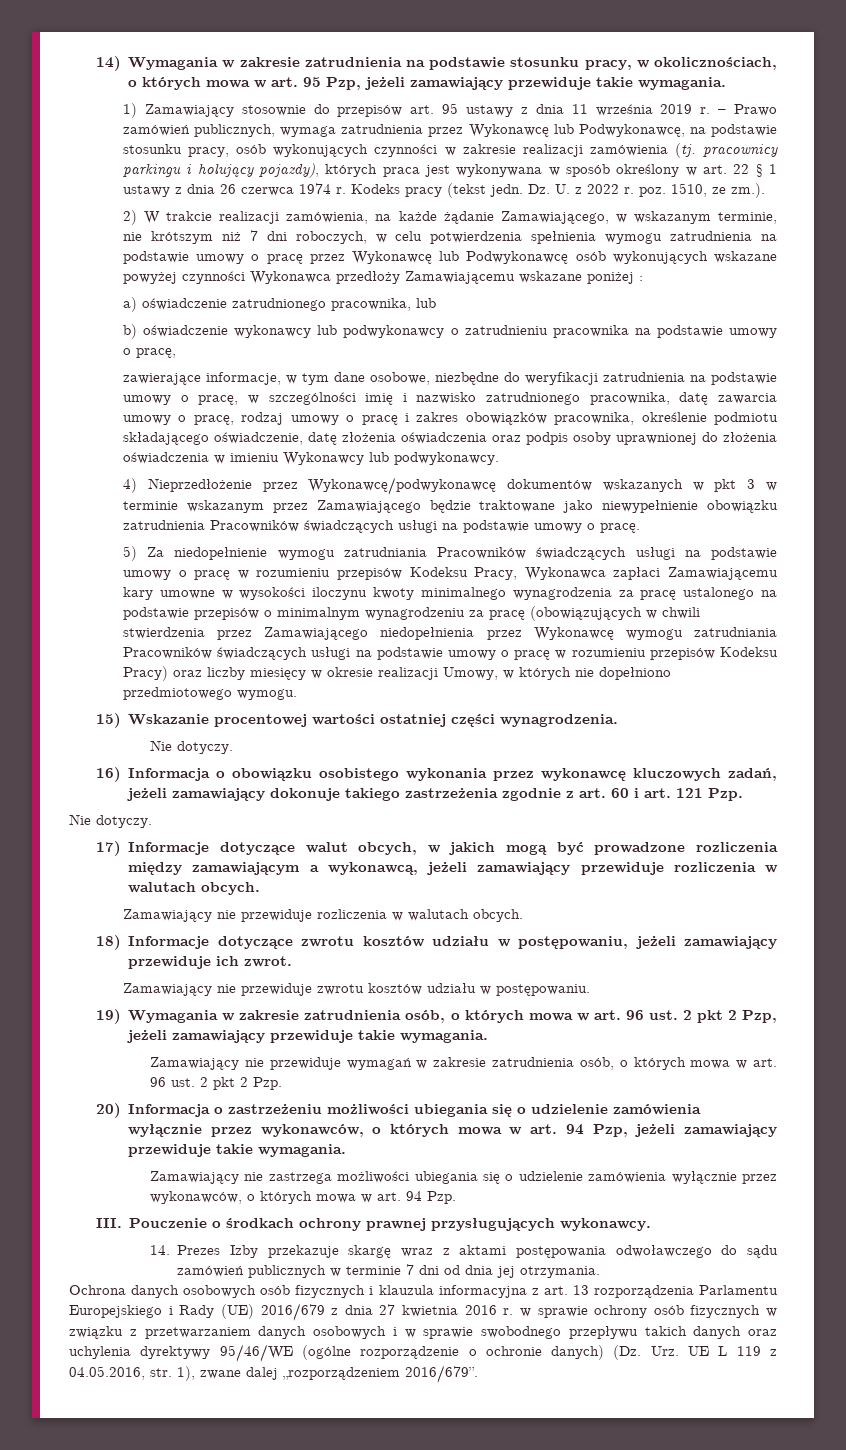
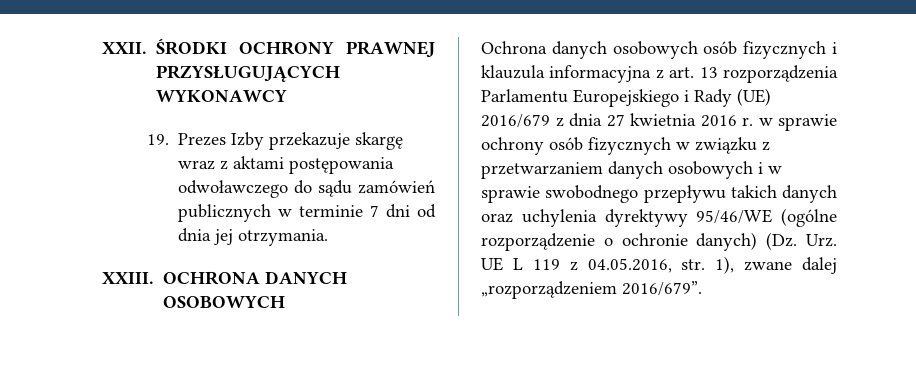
[95,56,778,71] [128,77,727,90] [122,103,777,118] [122,124,777,137] [122,143,778,158] [122,163,777,178] [122,183,765,198] [122,210,777,225] [122,230,777,244] [122,251,778,264] [122,271,643,284] [122,297,436,312] [122,324,777,339] [122,348,176,358] [122,372,777,385] [122,392,777,405] [122,412,779,425] [122,432,777,445] [122,452,499,465] [122,477,778,495] [122,500,779,513] [122,520,640,533] [122,546,778,561] [122,567,778,580] [122,587,778,600] [122,606,700,621] [122,627,777,640] [122,647,778,660] [122,666,671,681] [122,687,297,700] [95,713,619,728] [149,740,233,754] [95,767,777,782] [127,788,744,801] [69,814,152,828] [95,841,778,856] [128,862,778,875] [128,882,261,895] [122,909,523,922] [95,935,777,950] [128,956,293,969] [122,983,590,996] [95,1009,778,1024] [127,1030,489,1043] [149,1057,777,1070] [149,1077,282,1090] [95,1103,702,1118] [128,1124,778,1137] [128,1144,347,1157] [149,1171,777,1184] [149,1191,456,1204] [95,1218,652,1231] [149,1245,170,1255] 14) Wymagania w zakresie zatrudnienia na podstawie stosunku pracy, w okolicznościach, o których mowa w art. 95 Pzp, jeżeli zamawiający przewiduje takie wymagania. // 1) Zamawiający stosownie do przepisów art. 95 ustawy z dnia 11 września 2019 r. – Prawo zamówień publicznych, wymaga zatrudnienia przez Wykonawcę lub Podwykonawcę, na podstawie stosunku pracy, osób wykonujących czynności w zakresie realizacji zamówienia (tj. pracownicy parkingu i holujący pojazdy), których praca jest wykonywana w sposób określony w art. 22 § 1 ustawy z dnia 26 czerwca 1974 r. Kodeks pracy (tekst jedn. Dz. U. z 2022 r. poz. 1510, ze zm.). // 2) W trakcie realizacji zamówienia, na każde żądanie Zamawiającego, w wskazanym terminie, nie krótszym niż 7 dni roboczych, w celu potwierdzenia spełnienia wymogu zatrudnienia na podstawie umowy o pracę przez Wykonawcę lub Podwykonawcę osób wykonujących wskazane powyżej czynności Wykonawca przedłoży Zamawiającemu wskazane poniżej : // a) oświadczenie zatrudnionego pracownika, lub // b) oświadczenie wykonawcy lub podwykonawcy o zatrudnieniu pracownika na podstawie umowy o pracę, // zawierające informacje, w tym dane osobowe, niezbędne do weryfikacji zatrudnienia na podstawie umowy o pracę, w szczególności imię i nazwisko zatrudnionego pracownika, datę zawarcia umowy o pracę, rodzaj umowy o pracę i zakres obowiązków pracownika, określenie podmiotu składającego oświadczenie, datę złożenia oświadczenia oraz podpis osoby uprawnionej do złożenia oświadczenia w imieniu Wykonawcy lub podwykonawcy. // 4) Nieprzedłożenie przez Wykonawcę/podwykonawcę dokumentów wskazanych w pkt 3 w terminie wskazanym przez Zamawiającego będzie traktowane jako niewypełnienie obowiązku zatrudnienia Pracowników świadczących usługi na podstawie umowy o pracę. // 5) Za niedopełnienie wymogu zatrudniania Pracowników świadczących usługi na podstawie umowy o pracę w rozumieniu przepisów Kodeksu Pracy, Wykonawca zapłaci Zamawiającemu kary umowne w wysokości iloczynu kwoty minimalnego wynagrodzenia za pracę ustalonego na podstawie przepisów o minimalnym wynagrodzeniu za pracę (obowiązujących w chwili stwierdzenia przez Zamawiającego niedopełnienia przez Wykonawcę wymogu zatrudniania Pracowników świadczących usługi na podstawie umowy o pracę w rozumieniu przepisów Kodeksu Pracy) oraz liczby miesięcy w okresie realizacji Umowy, w których nie dopełniono przedmiotowego wymogu. // 15) Wskazanie procentowej wartości ostatniej części wynagrodzenia. // Nie dotyczy. // 16) Informacja o obowiązku osobistego wykonania przez wykonawcę kluczowych zadań, jeżeli zamawiający dokonuje takiego zastrzeżenia zgodnie z art. 60 i art. 121 Pzp. // Nie dotyczy. // 17) Informacje dotyczące walut obcych, w jakich mogą być prowadzone rozliczenia między zamawiającym a wykonawcą, jeżeli zamawiający przewiduje rozliczenia w walutach obcych. // Zamawiający nie przewiduje rozliczenia w walutach obcych. // 18) Informacje dotyczące zwrotu kosztów udziału w postępowaniu, jeżeli zamawiający przewiduje ich zwrot. // Zamawiający nie przewiduje zwrotu kosztów udziału w postępowaniu. // 19) Wymagania w zakresie zatrudnienia osób, o których mowa w art. 96 ust. 2 pkt 2 Pzp, jeżeli zamawiający przewiduje takie wymagania. // Zamawiający nie przewiduje wymagań w zakresie zatrudnienia osób, o których mowa w art. 96 ust. 2 pkt 2 Pzp. // 20) Informacja o zastrzeżeniu możliwości ubiegania się o udzielenie zamówienia wyłącznie przez wykonawców, o których mowa w art. 94 Pzp, jeżeli zamawiający przewiduje takie wymagania. // Zamawiający nie zastrzega możliwości ubiegania się o udzielenie zamówienia wyłącznie przez wykonawców, o których mowa w art. 94 Pzp. // III. Pouczenie o środkach ochrony prawnej przysługujących wykonawcy. // 14. -> [101,38,435,58] [155,65,340,82] [155,90,287,102] [146,134,169,145] XXII. ŚRODKI OCHRONY PRAWNEJ PRZYSŁUGUJĄCYCH WYKONAWCY // 19.
(601, 1272) none -> [101,271,347,285] [162,296,285,308] // XXIII. OCHRONA DANYCH OSOBOWYCH

